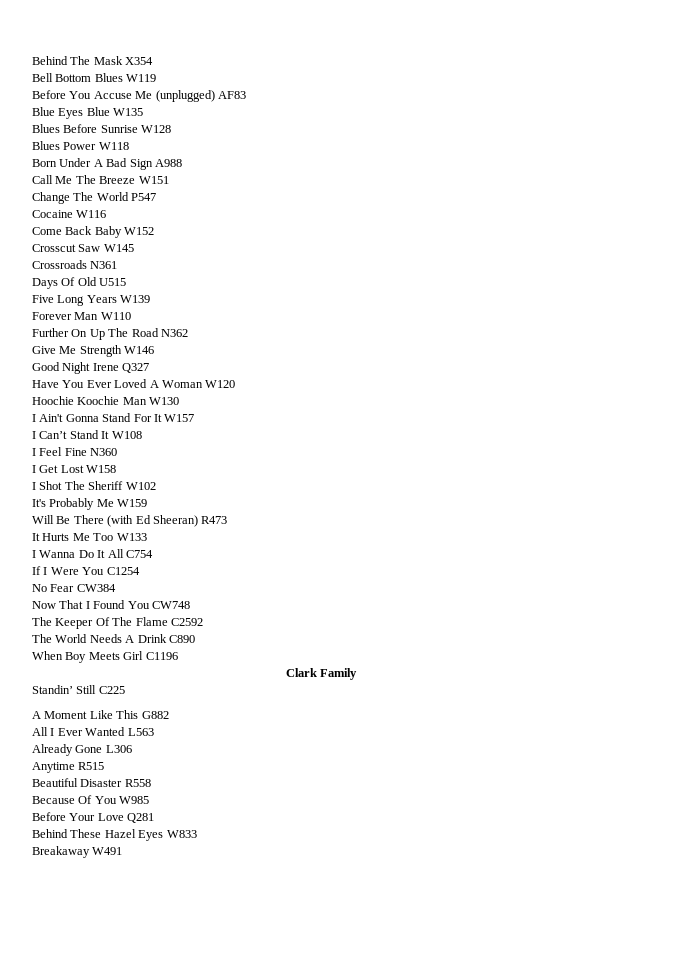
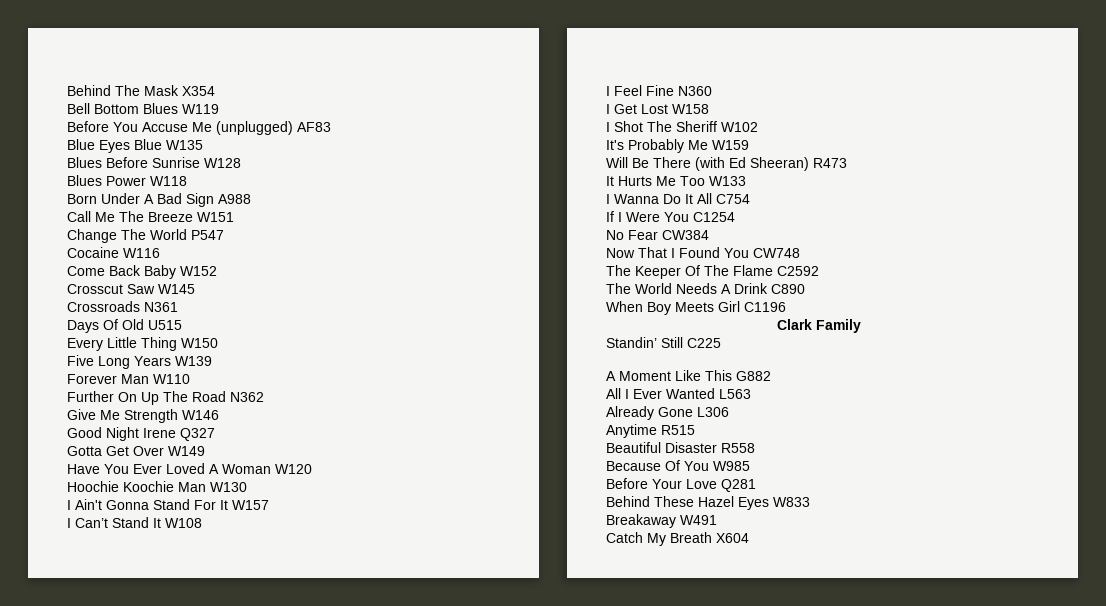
(127, 282) none -> [67,337,218,351] // Every Little Thing W150
(150, 368) none -> [67,446,205,456] // Gotta Get Over W149
(123, 851) none -> [606,532,749,546] // Catch My Breath X604

